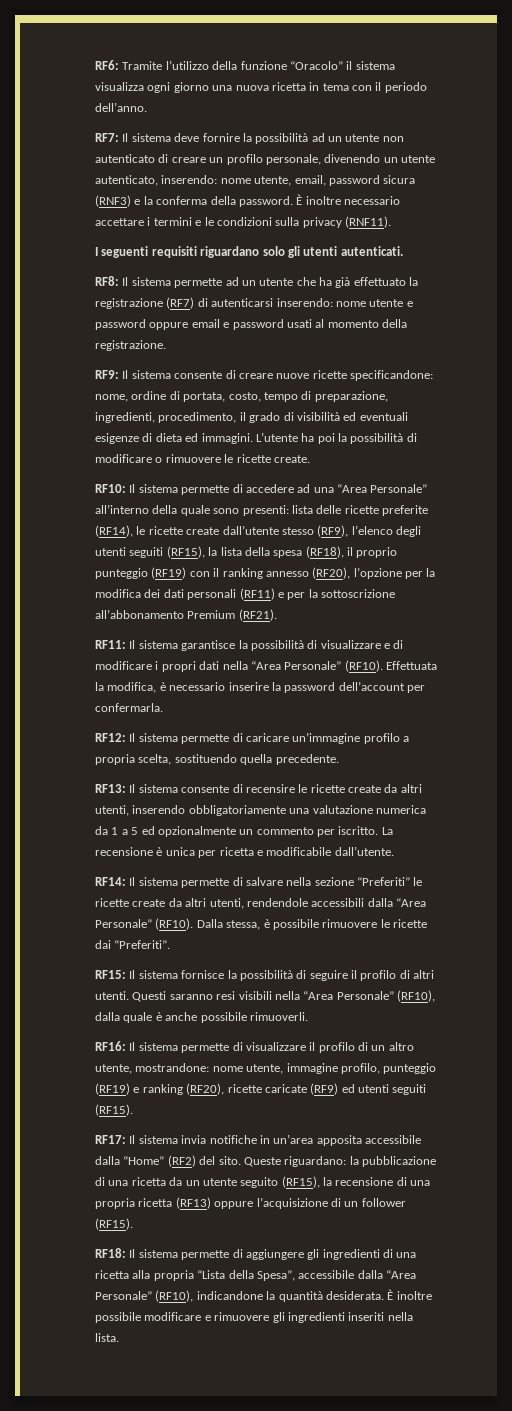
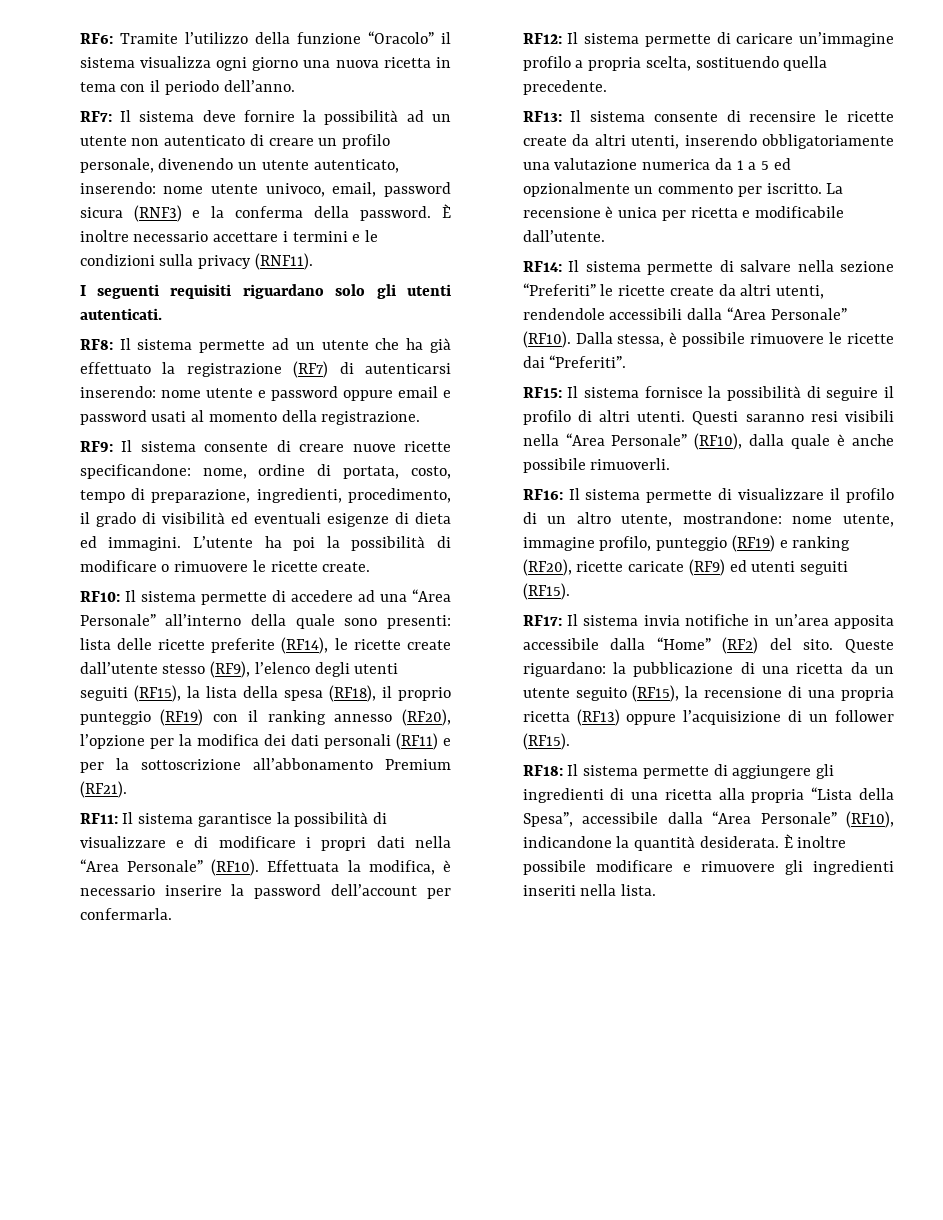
[254,176,292,186] utente, -> [211,183,325,197] utente univoco,

